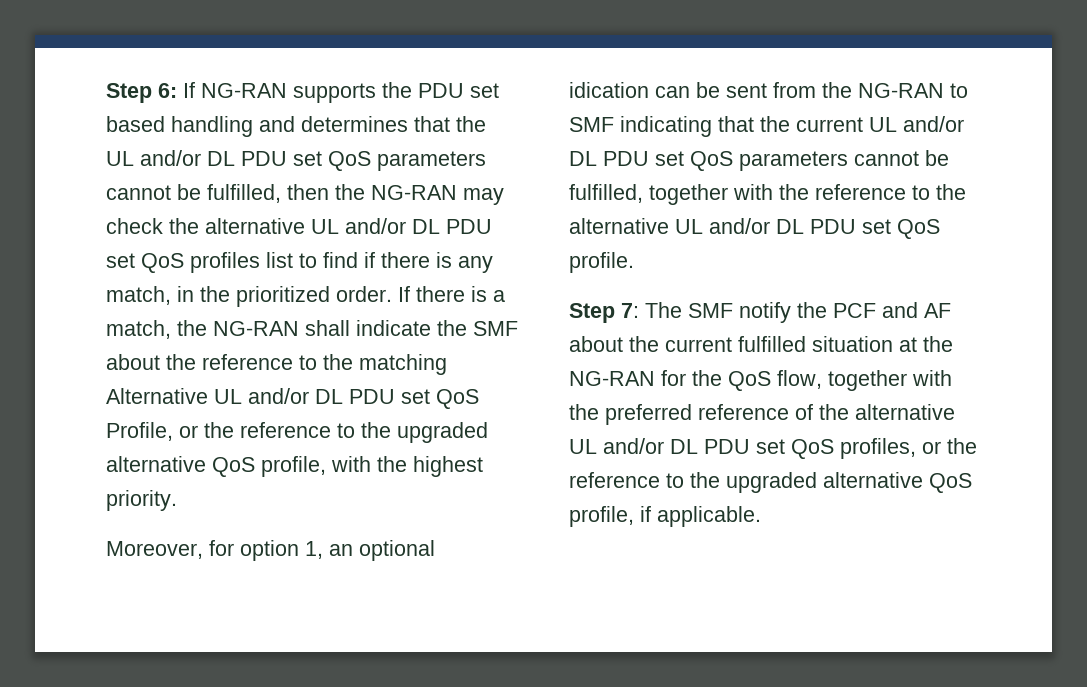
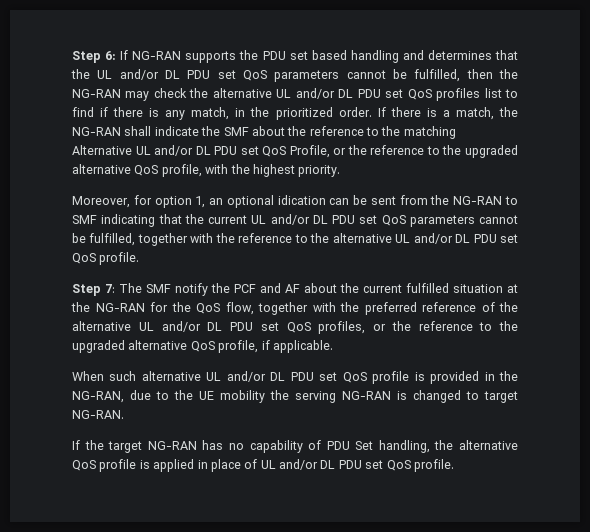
(761, 516) none -> [72,371,518,384] [72,390,518,403] [72,410,124,419] [72,440,518,453] [72,459,454,472] // When such alternative UL and/or DL PDU set QoS profile is provided in the NG-RAN, due to the UE mobility the serving NG-RAN is changed to target NG-RAN. // If the target NG-RAN has no capability of PDU Set handling, the alternative QoS profile is applied in place of UL and/or DL PDU set QoS profile.

